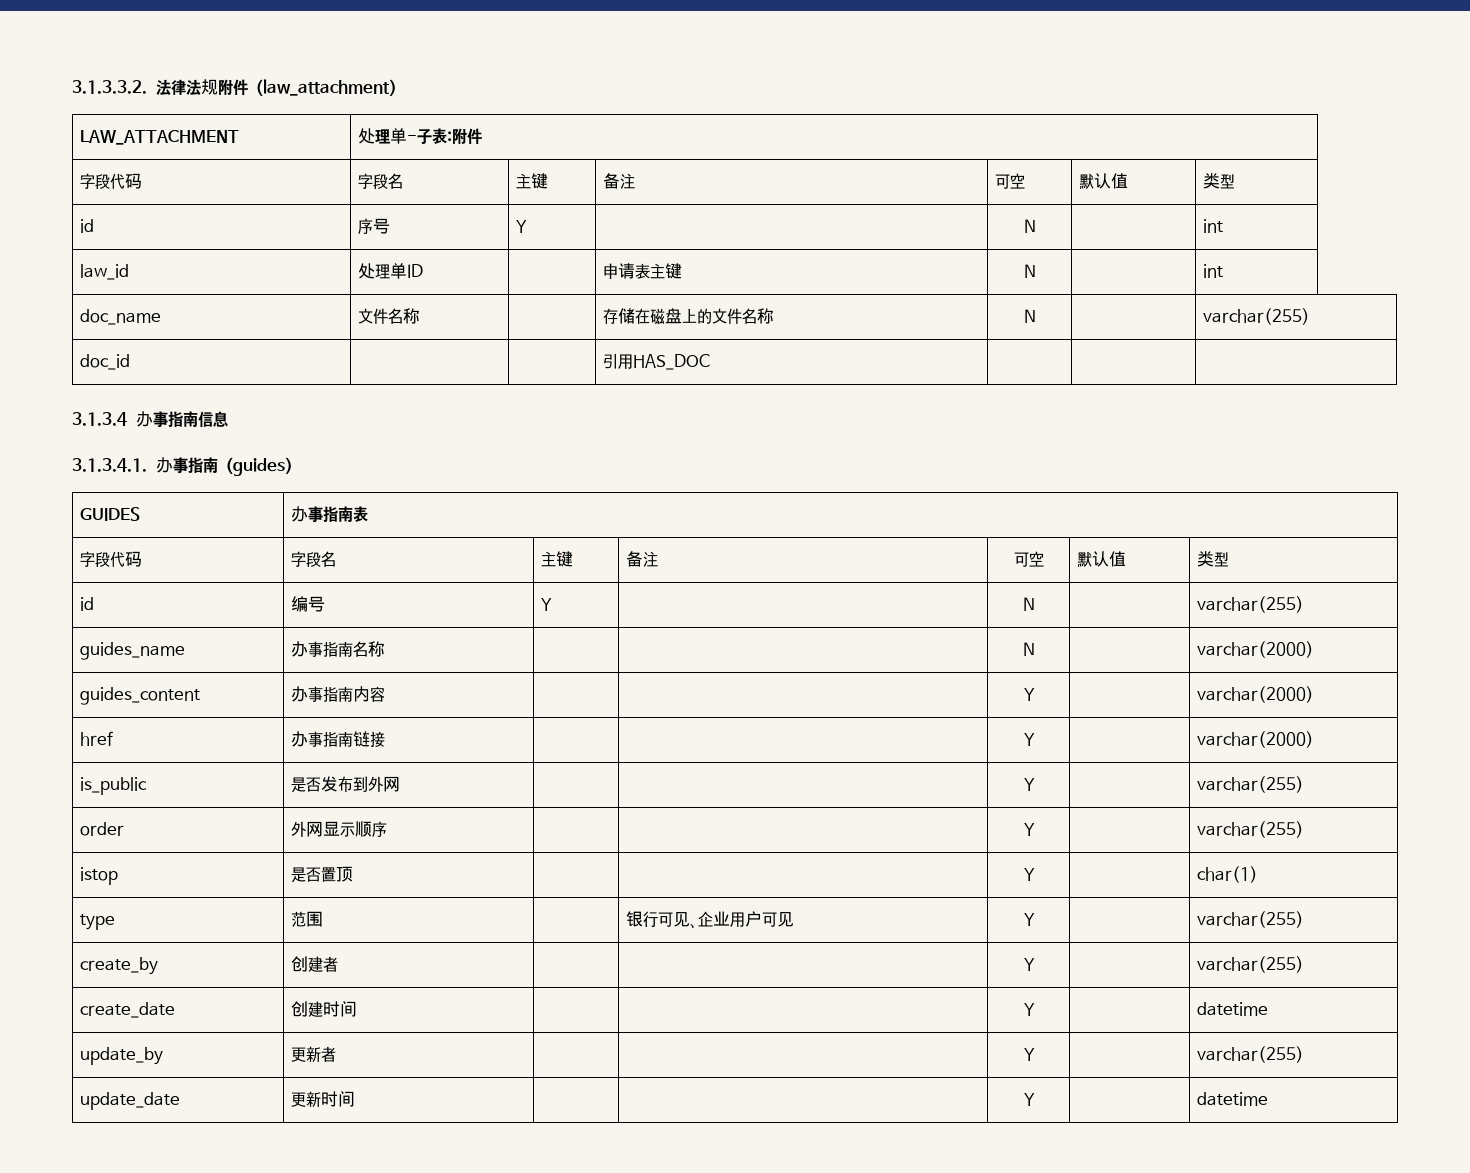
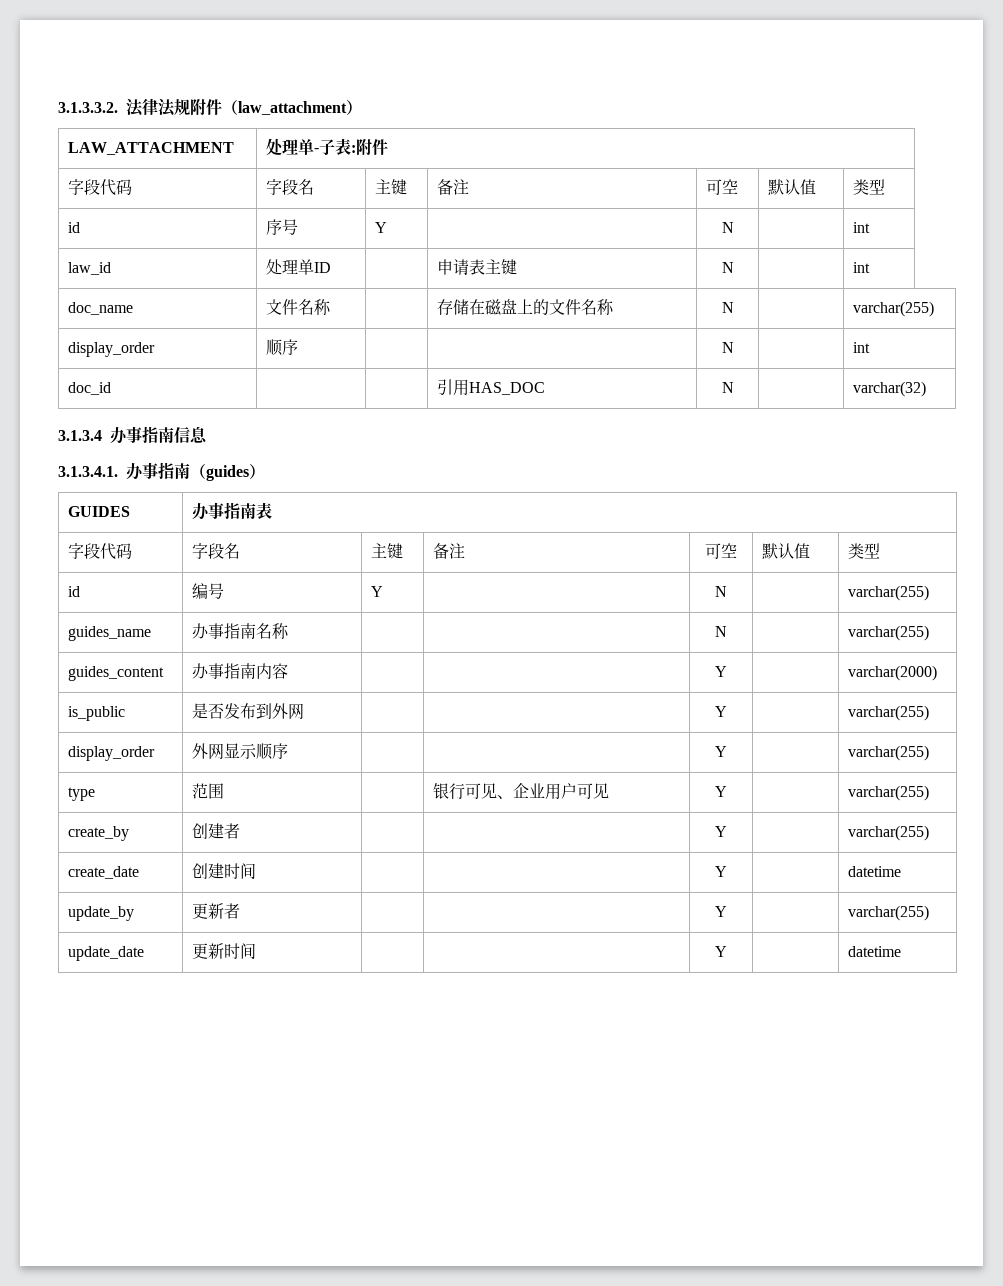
(1311, 316) none -> [67,342,155,357] [265,339,298,356] [721,342,734,353] [852,342,870,353] // display_order | 顺序 | | | N | | int
(711, 362) | | -> [721,382,734,393] [852,381,926,397] N | | varchar(32)
[1197,641,1315,658] varchar(2000) -> [847,625,929,641] varchar(255)
[80,731,114,746] [291,731,386,748] [1023,733,1035,746] [1197,731,1315,748] // href | 办事指南链接 | | | Y | | varchar(2000) -> (937, 673) none
[80,822,125,836] order -> [67,746,155,761] display_order
[80,867,119,885] [291,866,354,883] [1023,868,1035,881] [1197,866,1259,883] // istop | 是否置顶 | | | Y | | char(1) -> (929, 753) none

